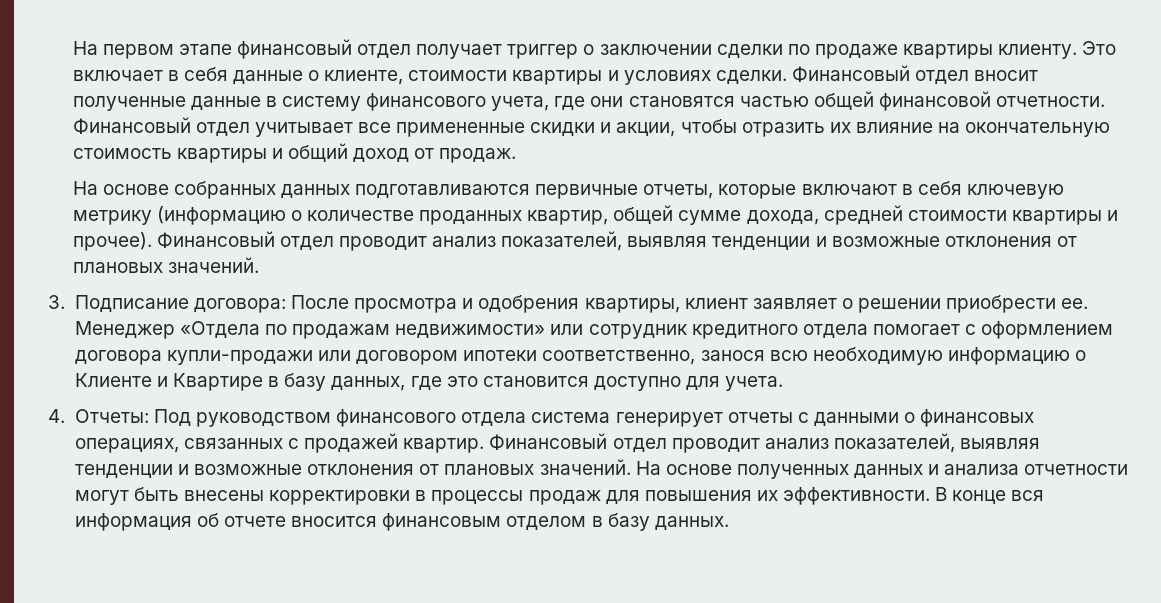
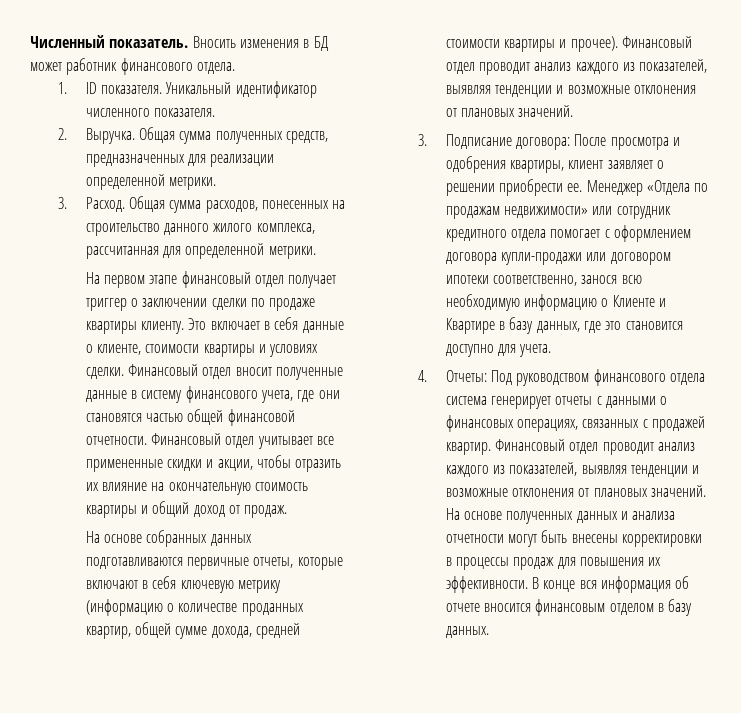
(72, 48) none -> [30,35,329,51] [30,58,235,75] [57,81,317,98] [85,108,215,117] [57,127,328,144] [85,154,275,167] [85,174,216,190] [57,196,346,213] [85,223,315,236] [85,243,316,259] Численный показатель. Вносить изменения в БД может работник финансового отдела. // 1. ID показателя. Уникальный идентификатор численного показателя. // 2. Выручка. Общая сумма полученных средств, предназначенных для реализации определенной метрики. // 3. Расход. Общая сумма расходов, понесенных на строительство данного жилого комплекса, рассчитанная для определенной метрики. //
(497, 241) none -> [575,62,635,74] каждого из
(829, 443) none -> [445,465,505,477] каждого из

